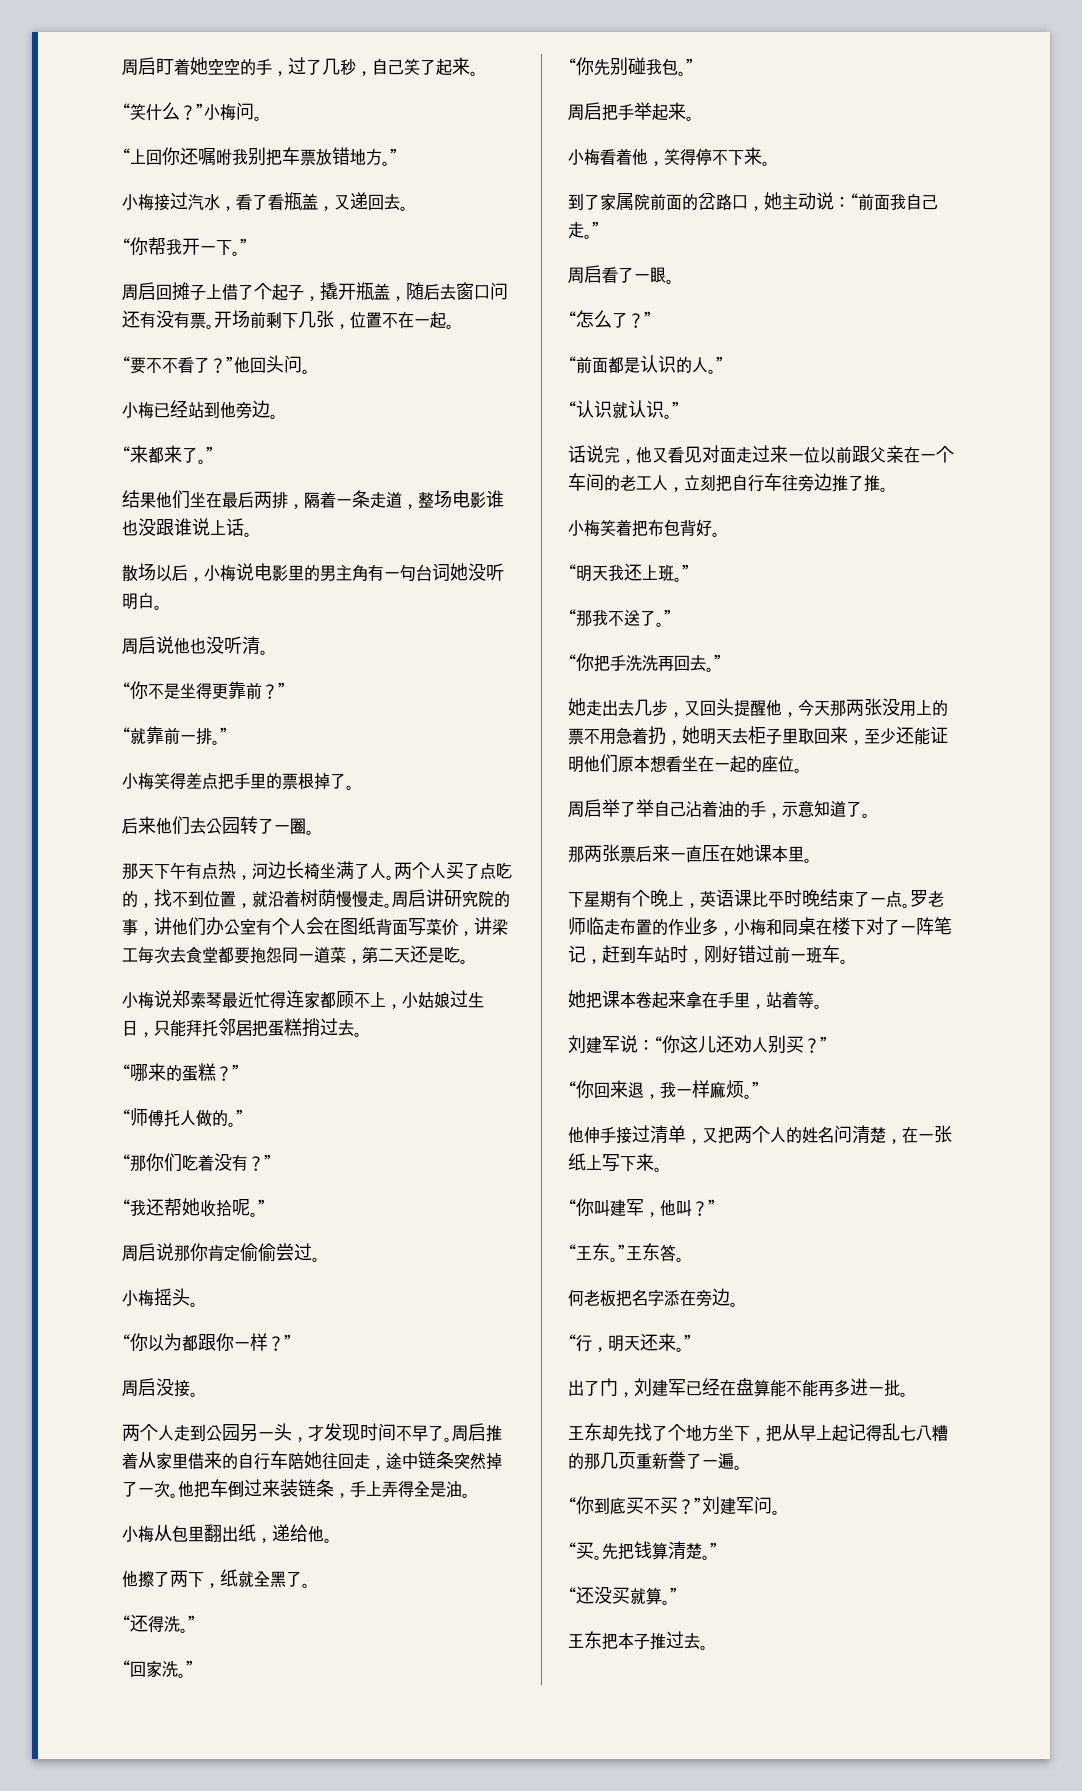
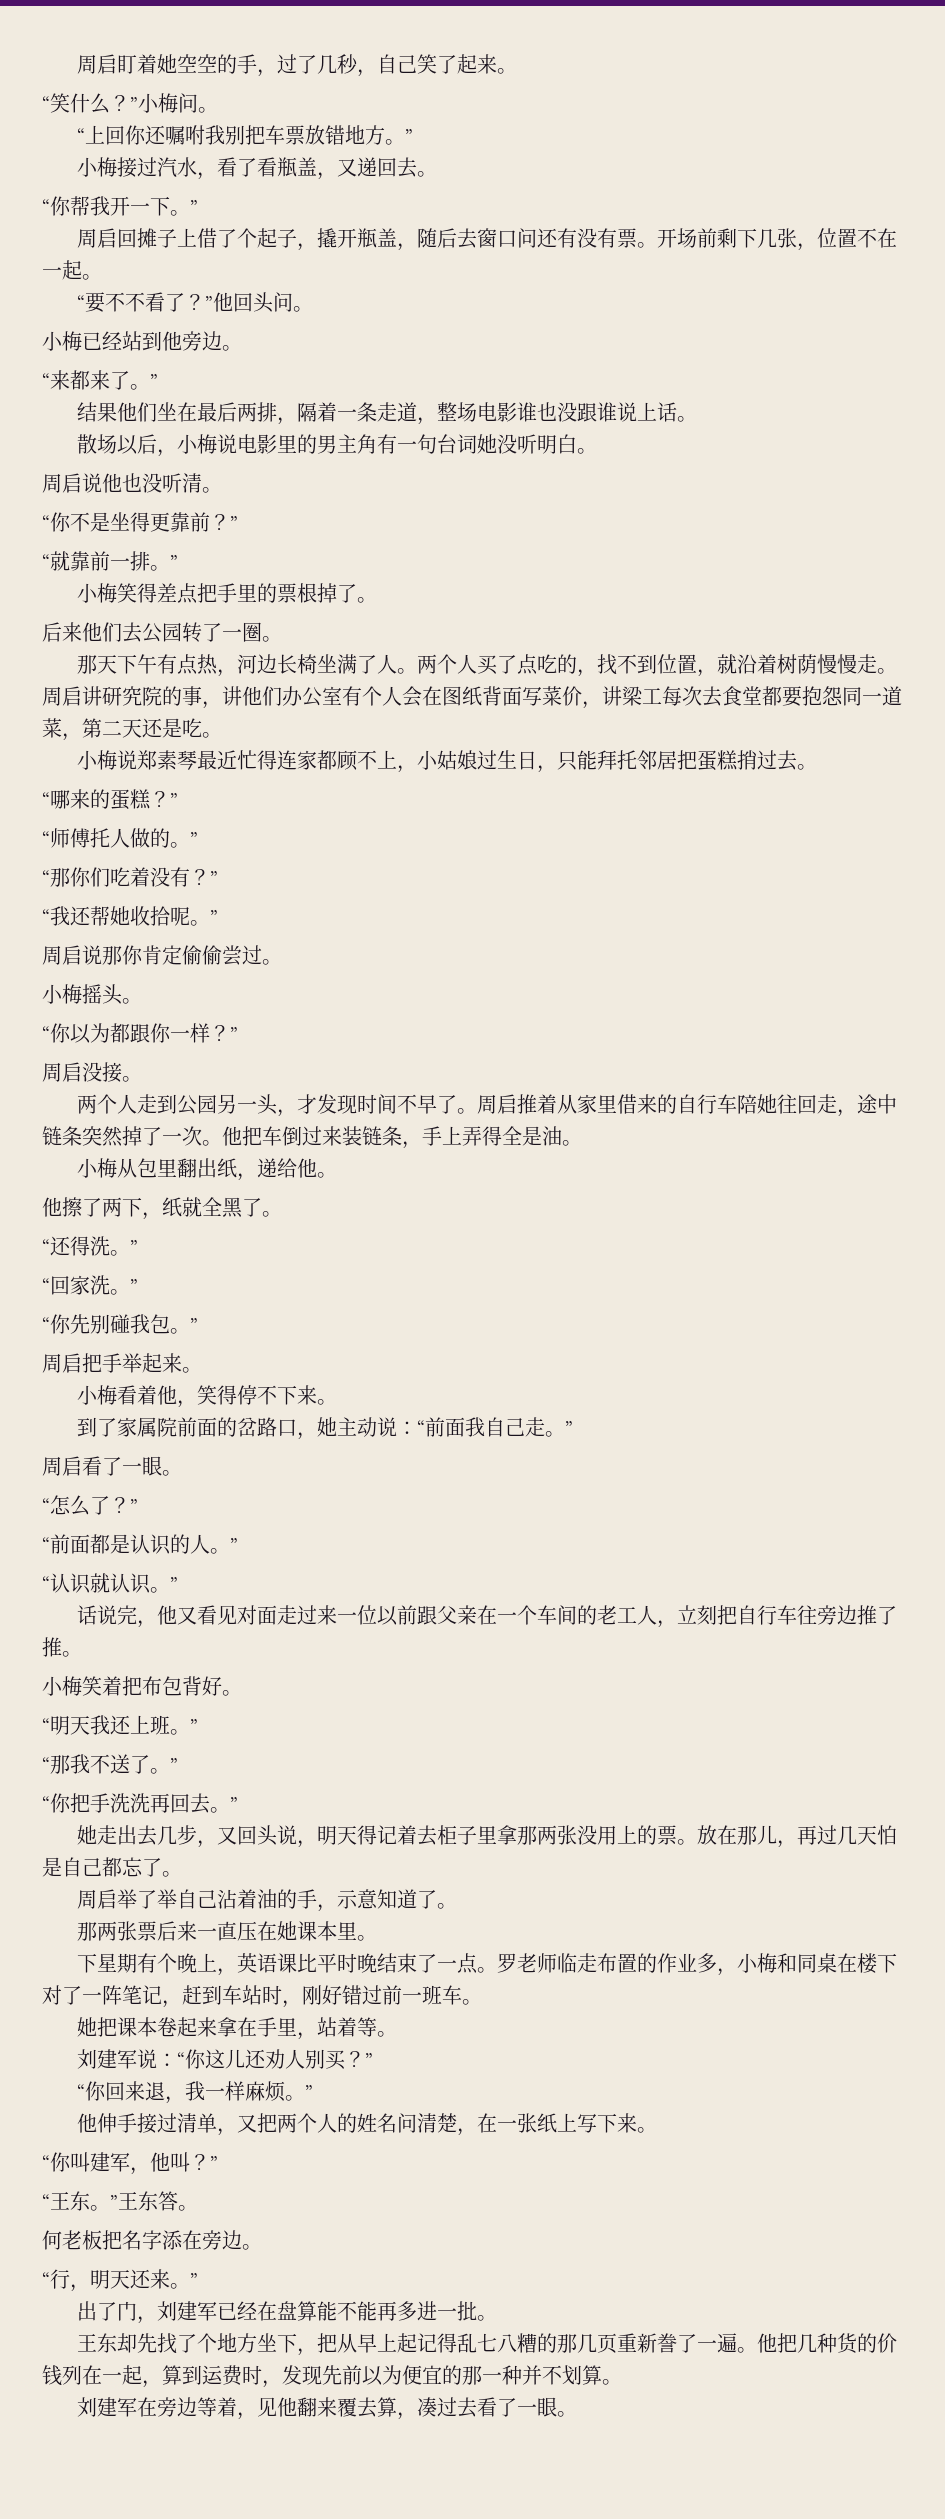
[734,698,948,717] [568,726,948,745] [568,754,794,773] 提醒他，今天那两张没用上的票不用急着扔，她明天去柜子里取回来，至少还能证明他们原本想看坐在一起的座位 -> [276,1825,897,1848] [42,1857,162,1877] 说，明天得记着去柜子里拿那两张没用上的票。放在那儿，再过几天怕是自己都忘了
[568,1496,780,1515] [568,1541,718,1560] [568,1586,678,1605] [568,1631,700,1650] // “你到底买不买？”刘建军问。 // “买。先把钱算清楚。” // “还没买就算。” // 王东把本子推过去 -> [756,2333,897,2354] [42,2365,622,2388] [76,2397,557,2420] 他把几种货的价钱列在一起，算到运费时，发现先前以为便宜的那一种并不划算。 // 刘建军在旁边等着，见他翻来覆去算，凑过去看了一眼

